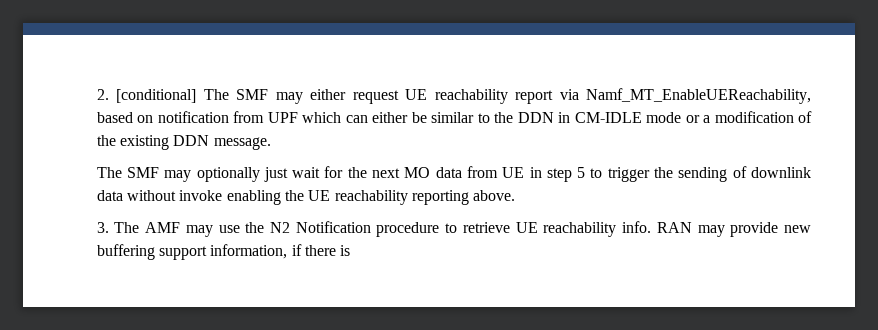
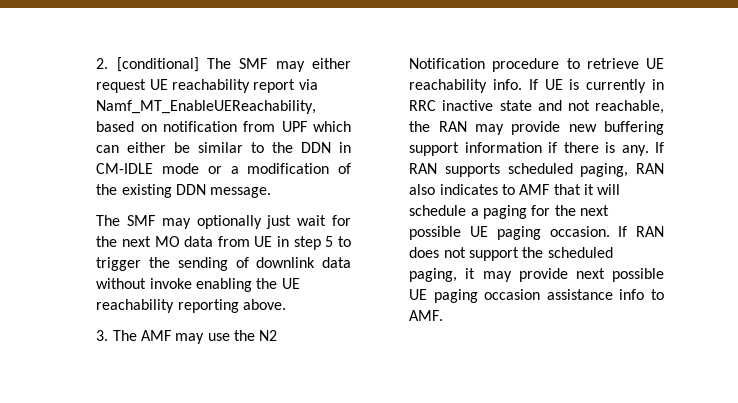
(652, 227) none -> [528,79,664,93] [409,100,664,114] [409,121,431,132] If UE is currently in RRC inactive state and not reachable, the
[210,244,288,259] information, -> [464,142,542,153] information
(351, 250) none -> [621,142,664,156] [409,163,664,177] [409,184,621,195] [409,205,609,219] [409,226,664,240] [409,247,613,261] [409,268,664,282] [409,289,664,303] [409,310,444,321] any. If RAN supports scheduled paging, RAN also indicates to AMF that it will schedule a paging for the next possible UE paging occasion. If RAN does not support the scheduled paging, it may provide next possible UE paging occasion assistance info to AMF.

